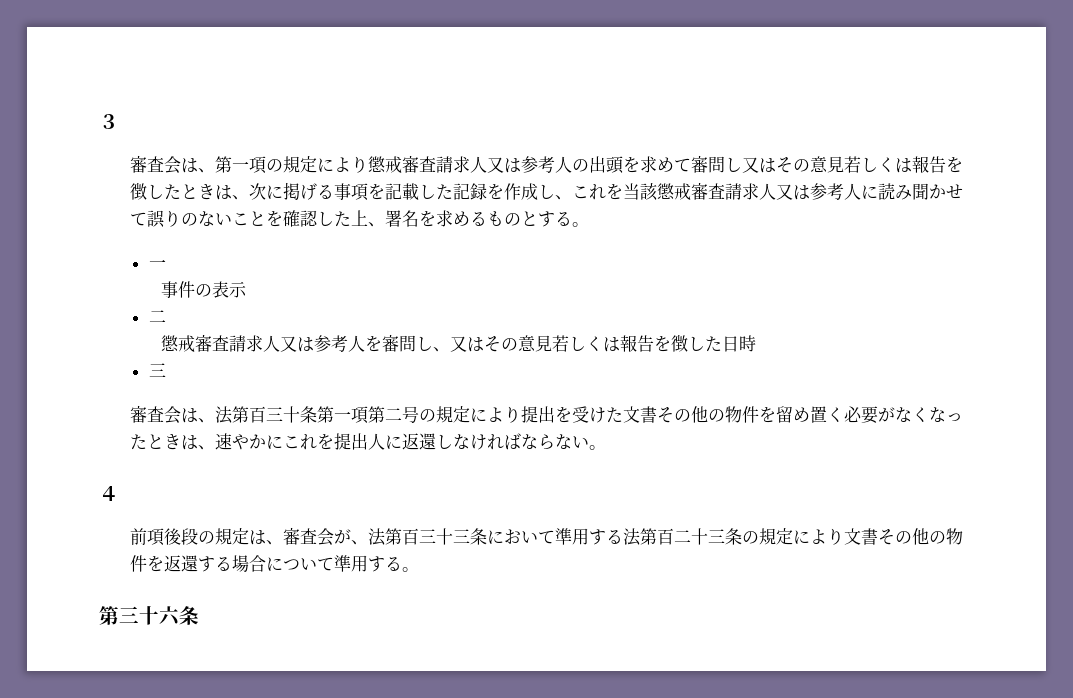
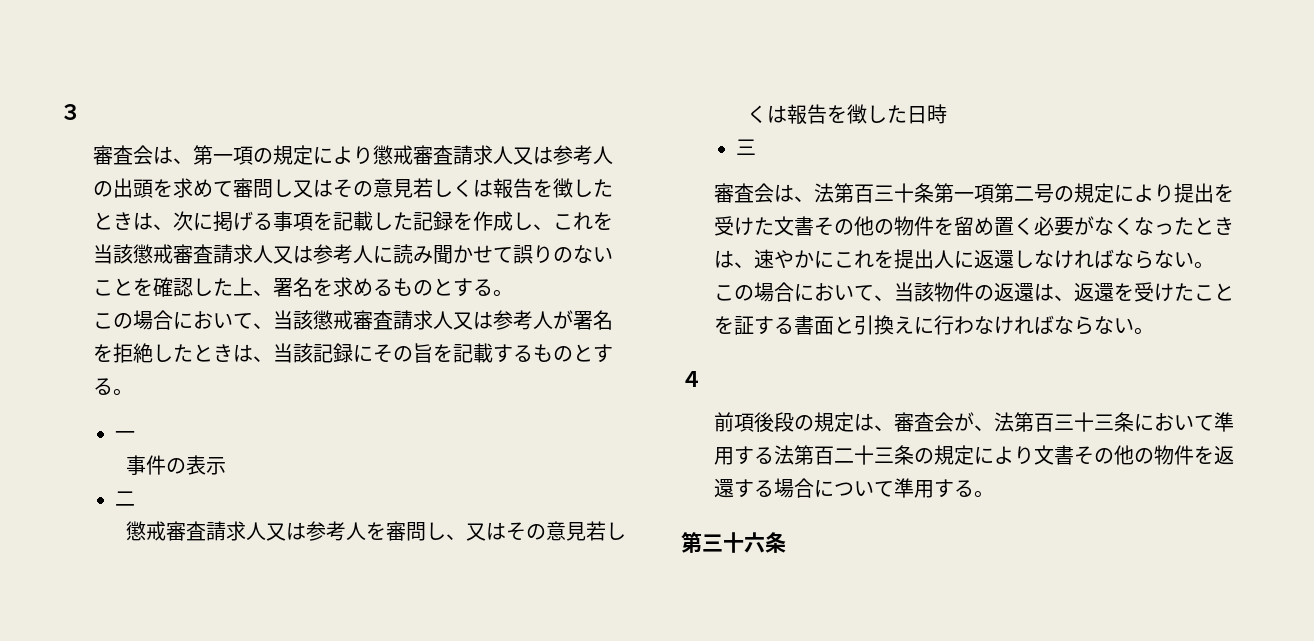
(589, 224) none -> [93,310,614,330] [93,343,614,363] [93,378,134,396] // この場合において、当該懲戒審査請求人又は参考人が署名を拒絶したときは、当該記録にその旨を記載するものとする。
(606, 447) none -> [714,282,1235,302] [714,315,1155,335] // この場合において、当該物件の返還は、返還を受けたことを証する書面と引換えに行わなければならない。

